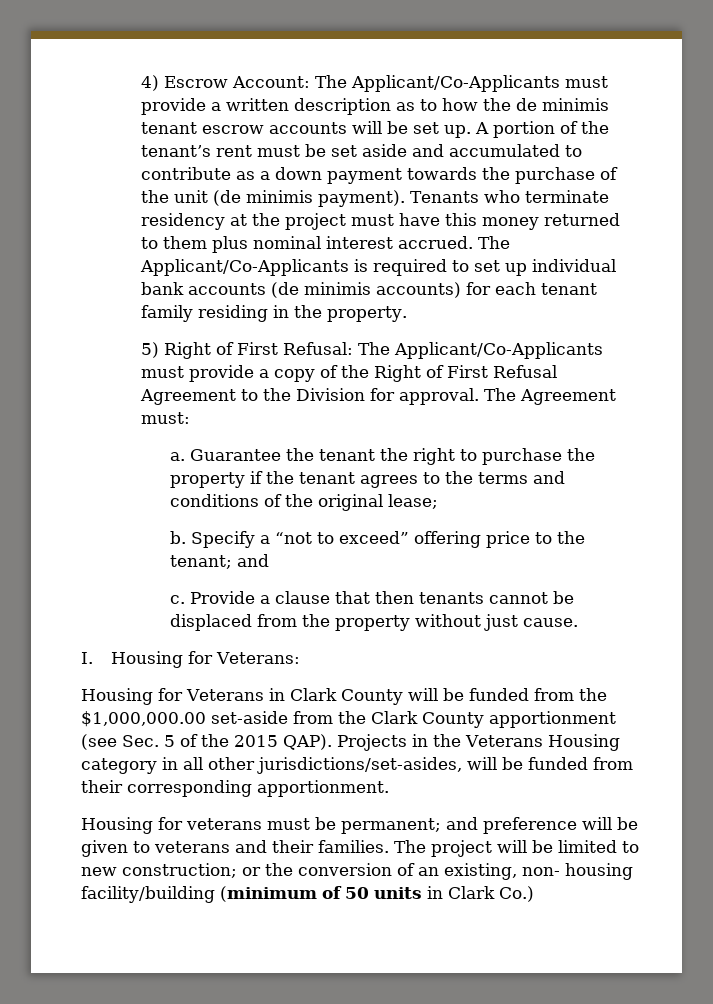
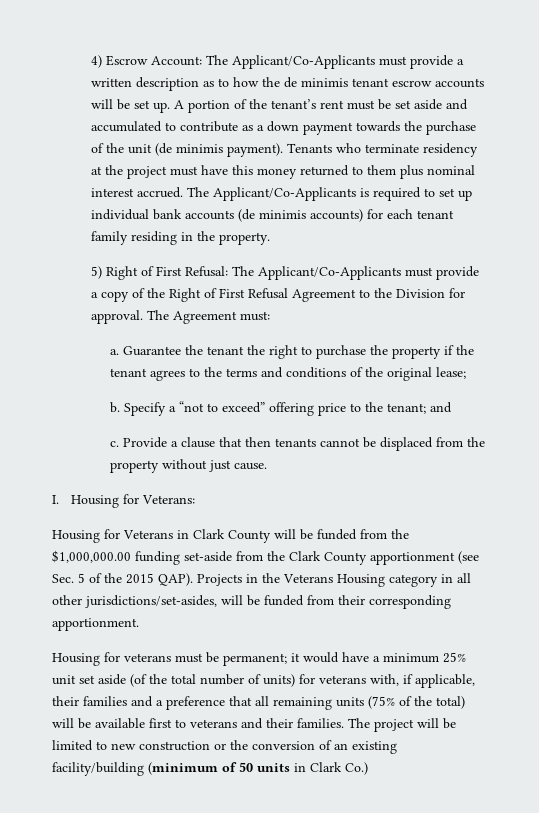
(206, 719) none -> [135,551,180,565] funding
[446,817,638,834] [81,840,128,857] and preference will be given -> [291,652,466,663] [52,674,475,688] [52,696,465,710] [52,718,172,729] it would have a minimum 25% unit set aside (of the total number of units) for veterans with, if applicable, their families and a preference that all remaining units (75% of the total) will be available first
[122,863,237,878] construction; -> [139,741,210,751] construction
[444,863,633,880] existing, non- housing -> [352,741,397,754] existing

